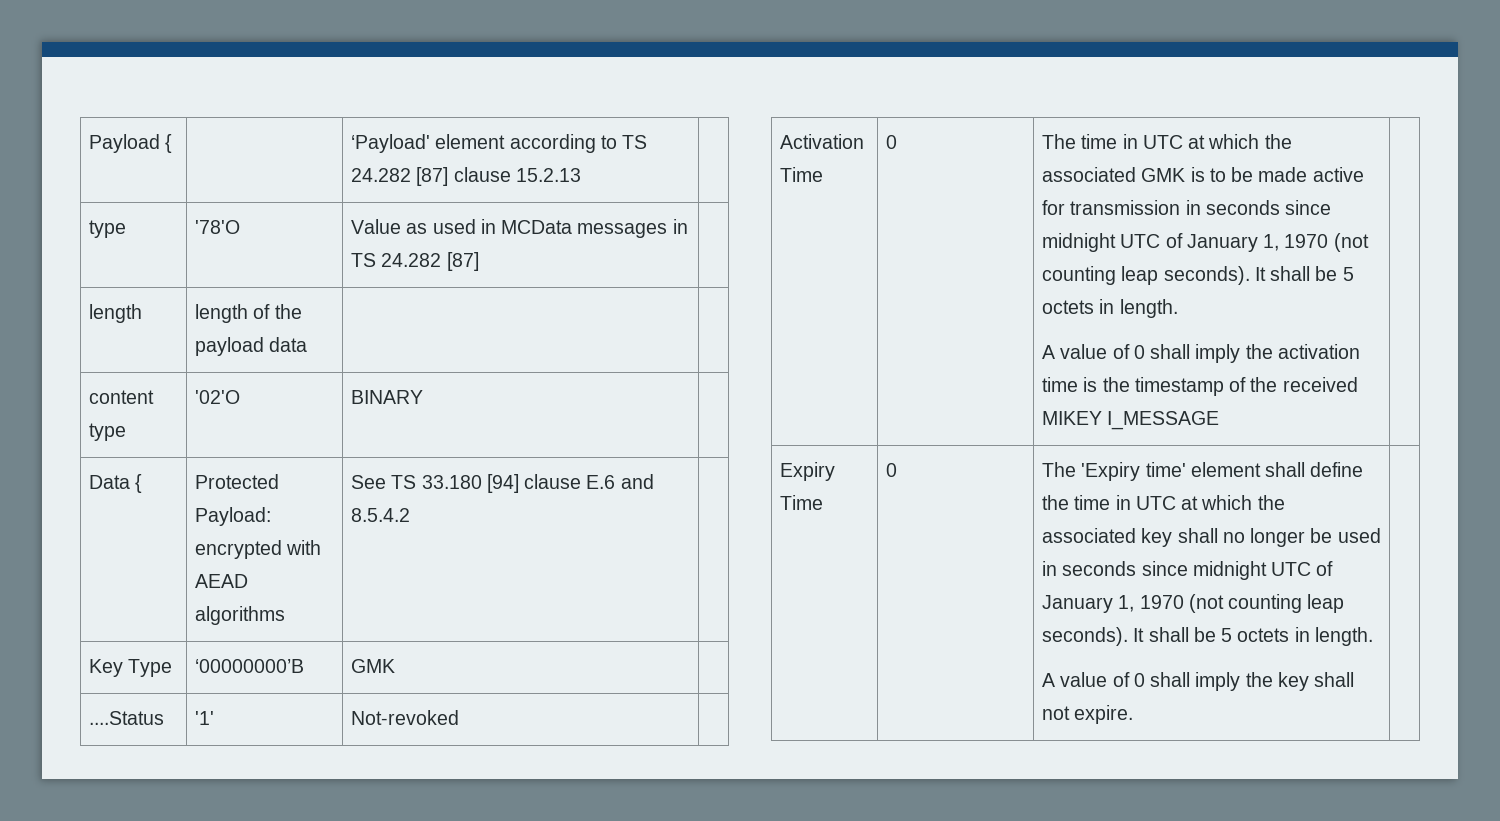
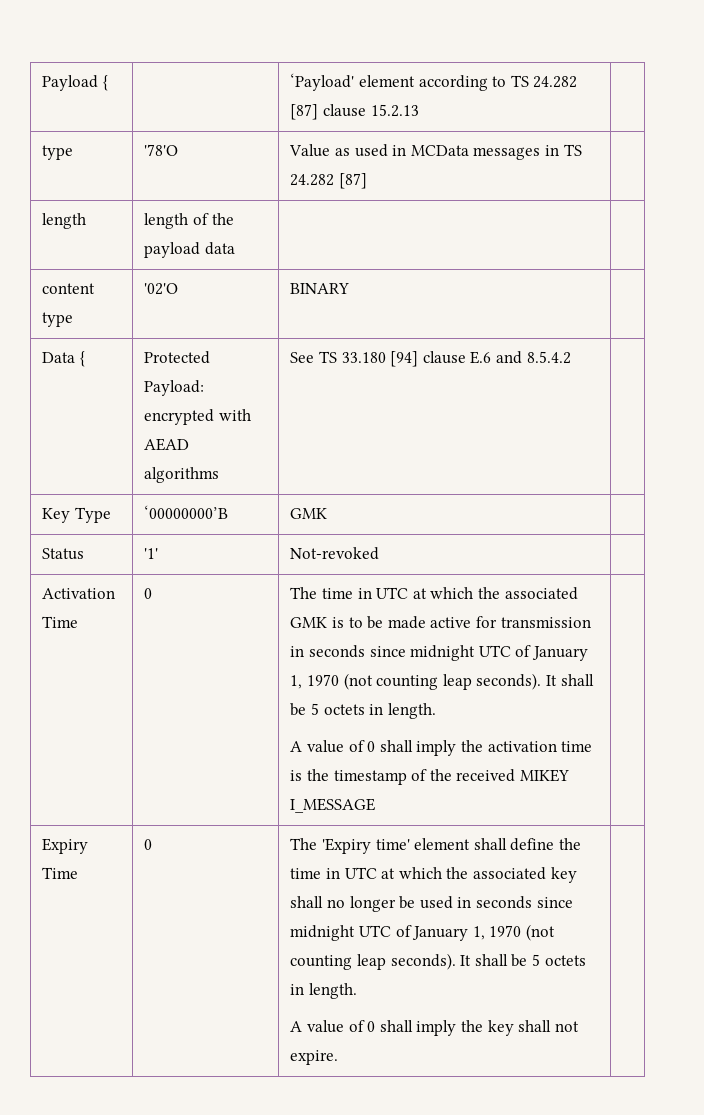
[89,711,165,725] ....Status -> [42,548,85,560] Status

